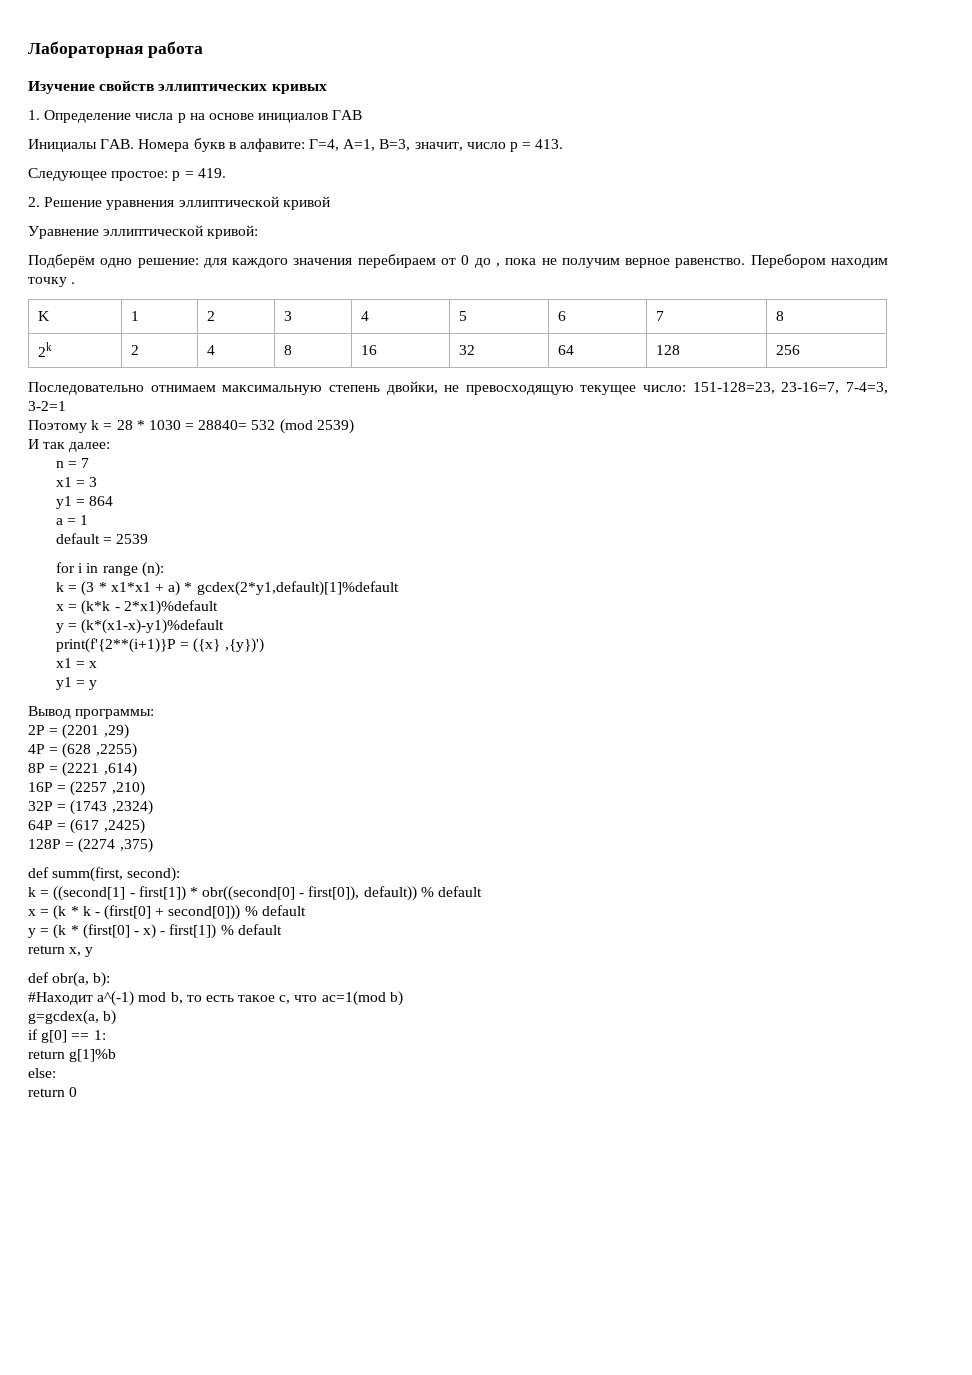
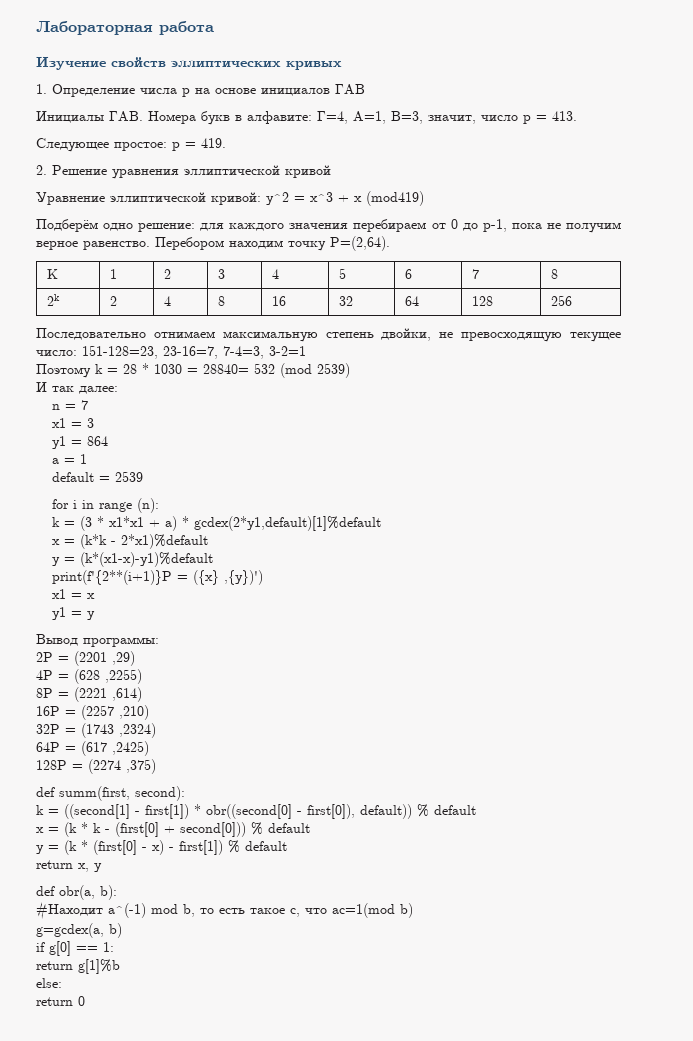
(259, 232) none -> [266,191,424,206] y^2 = x^3 + x (mod419)
[495,263,500,267] , -> [482,219,507,232] p-1,
[71,282,76,284] . -> [330,236,390,251] P=(2,64).

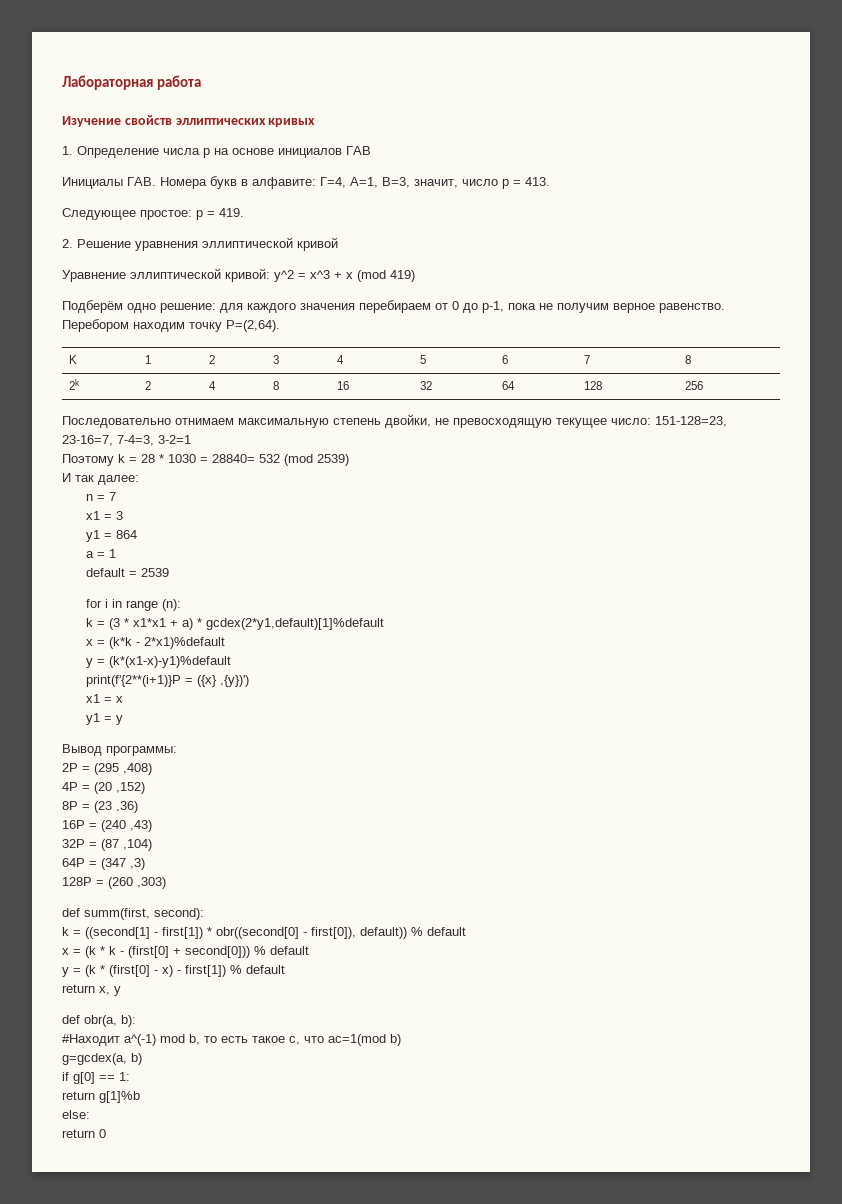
[366,191,424,206] (mod419) -> [357,270,415,282] (mod 419)
[74,651,135,666] (2201 ,29) -> [94,763,152,775] (295 ,408)
[74,669,142,684] (628 ,2255) -> [94,782,145,794] (20 ,152)
[74,687,142,702] (2221 ,614) -> [94,801,138,813] (23 ,36)
[81,705,149,720] (2257 ,210) -> [101,820,152,832] (240 ,43)
[81,723,156,738] (1743 ,2324) -> [101,839,152,851] (87 ,104)
[81,741,149,756] (617 ,2425) -> [101,858,145,870] (347 ,3)
[88,759,156,774] (2274 ,375) -> [108,877,166,889] (260 ,303)

